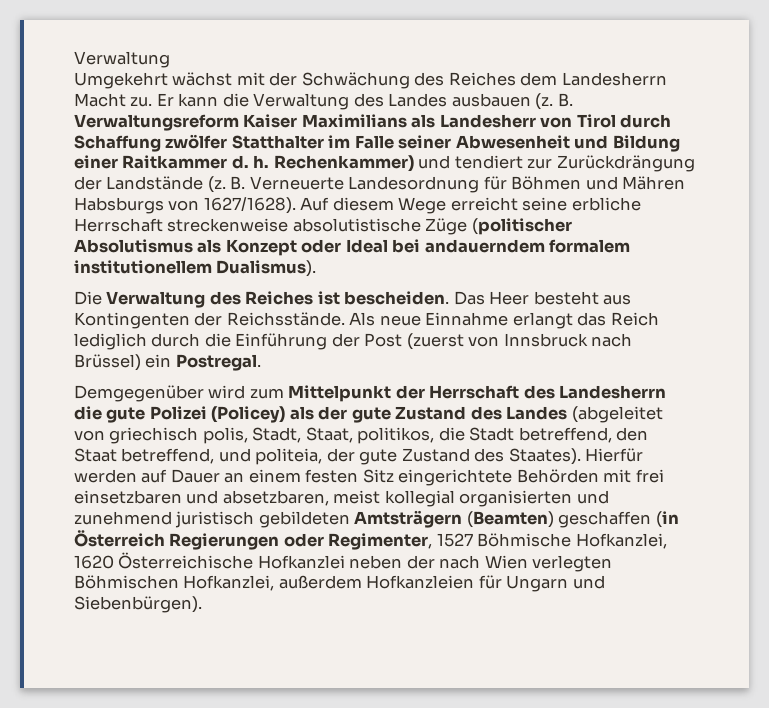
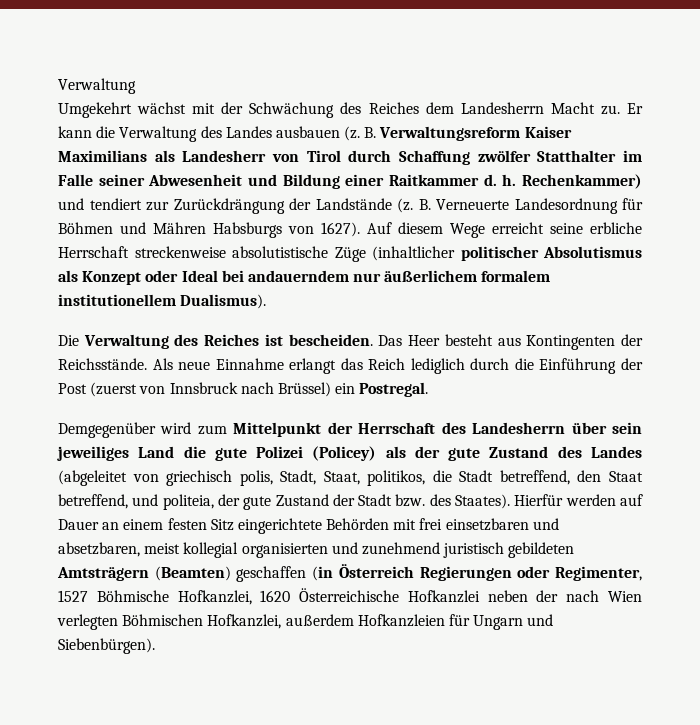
[203,197,296,214] 1627/1628). -> [321,222,360,237] 1627).
[471,218,572,235] (politischer -> [372,246,539,261] (inhaltlicher politischer
(545, 246) none -> [353,270,478,282] nur äußerlichem
(667, 392) none -> [571,422,643,434] [57,446,175,461] über sein jeweiliges Land
(470, 455) none -> [332,494,426,507] der Stadt bzw.

